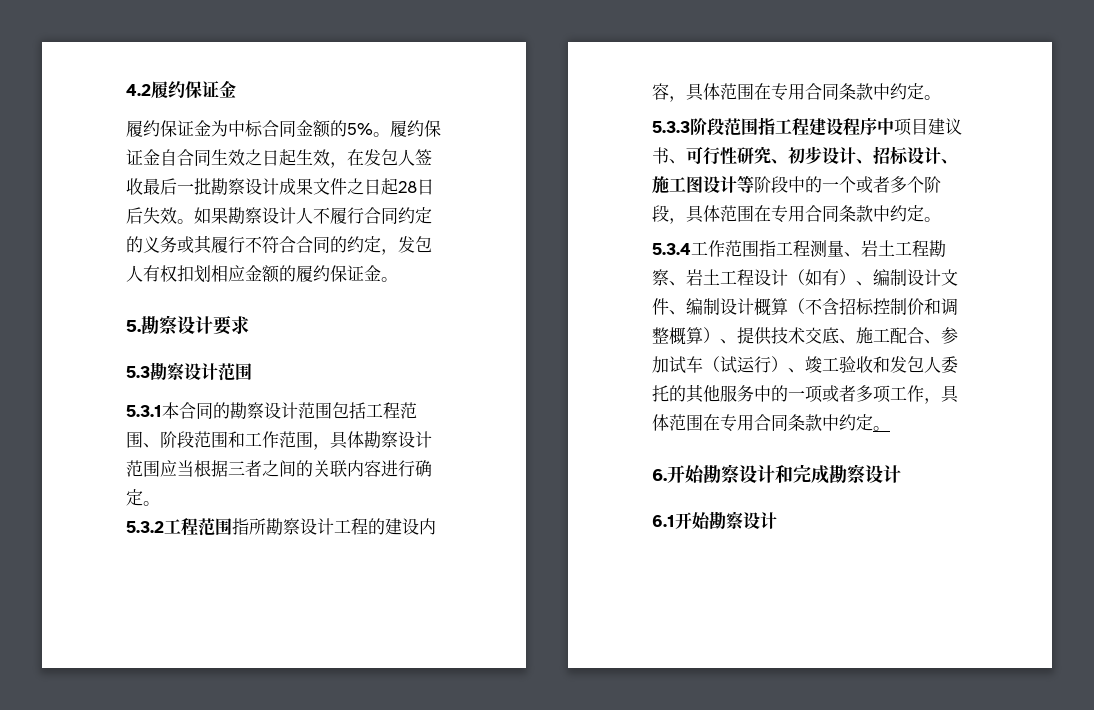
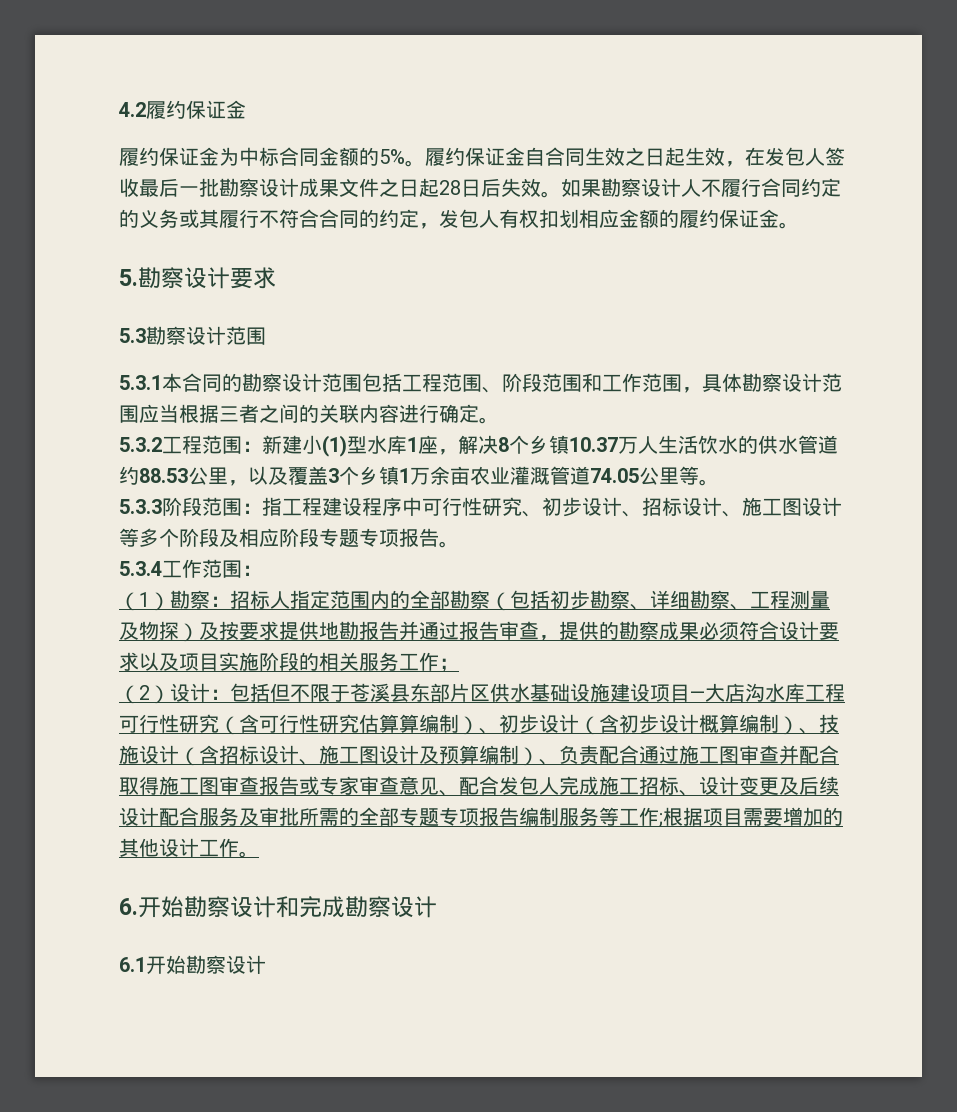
[232,518,436,535] [652,83,924,102] 指所勘察设计工程的建设内容，具体范围在专用合同条款中约定 -> [242,435,838,457] [119,466,699,486] ：新建小(1)型水库1座，解决8个乡镇10.37万人生活饮水的供水管道约88.53公里，以及覆盖3个乡镇1万余亩农业灌溉管道74.05公里等
(758, 126) none -> [242,503,262,514] ：
[894,118,962,136] [652,147,686,164] 项目建议书、 -> (422, 506) none
[754,176,941,193] [652,205,941,224] [652,240,946,257] [652,269,958,286] [652,298,958,316] [652,327,958,345] [652,356,958,374] [652,384,959,404] [652,414,873,432] 阶段中的一个或者多个阶段，具体范围在专用合同条款中约定。 // 5.3.4工作范围指工程测量、岩土工程勘察、岩土工程设计（如有）、编制设计文件、编制设计概算（不含招标控制价和调整概算）、提供技术交底、施工配合、参加试车（试运行）、竣工验收和发包人委托的其他服务中的一项或者多项工作，具体范围在专用合同条款中约定 -> [139,528,459,548] [119,559,262,578] [119,590,830,611] [119,621,839,642] [119,652,459,672] [119,683,845,704] [119,714,839,735] [119,745,839,766] [119,776,839,796] [119,807,843,827] [119,838,239,857] 多个阶段及相应阶段专题专项报告。 // 5.3.4工作范围： // （1）勘察：招标人指定范围内的全部勘察（包括初步勘察、详细勘察、工程测量及物探）及按要求提供地勘报告并通过报告审查，提供的勘察成果必须符合设计要求以及项目实施阶段的相关服务工作； // （2）设计：包括但不限于苍溪县东部片区供水基础设施建设项目—大店沟水库工程可行性研究（含可行性研究估算算编制）、初步设计（含初步设计概算编制）、技施设计（含招标设计、施工图设计及预算编制）、负责配合通过施工图审查并配合取得施工图审查报告或专家审查意见、配合发包人完成施工招标、设计变更及后续设计配合服务及审批所需的全部专题专项报告编制服务等工作;根据项目需要增加的其他设计工作

